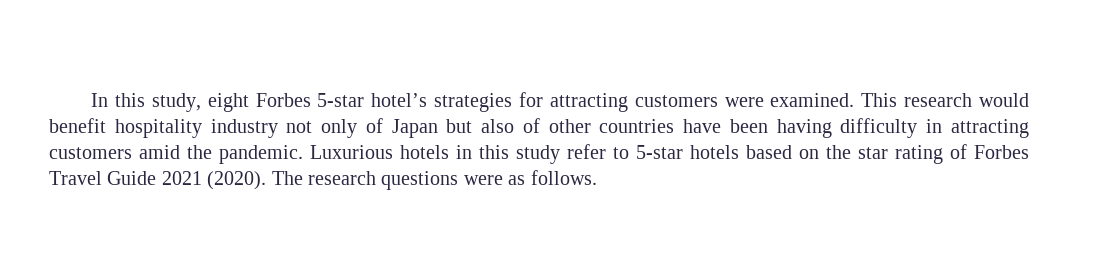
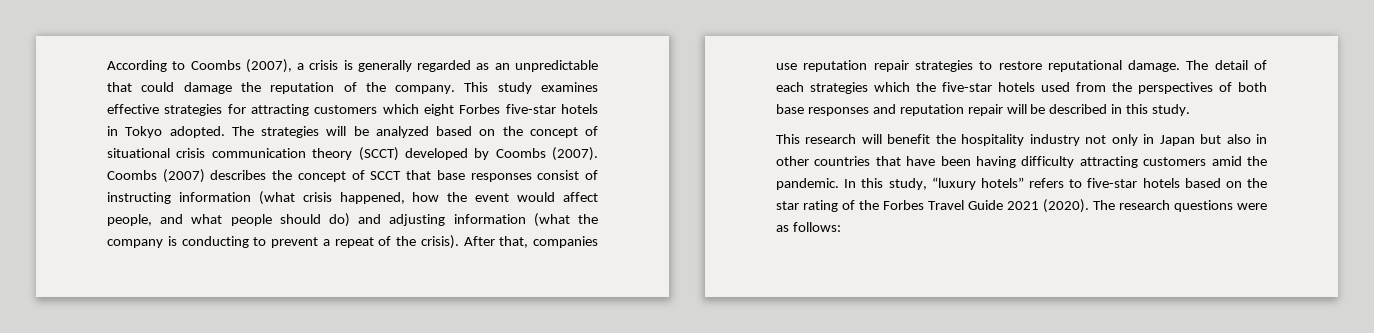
[91,92,1029,112] [49,118,106,133] In this study, eight Forbes 5-star hotel’s strategies for attracting customers were examined. This research would benefit -> [107,59,598,73] [107,82,598,94] [107,104,598,116] [107,126,598,138] [107,147,598,161] [107,169,599,183] [107,191,599,205] [107,213,598,227] [107,235,598,249] [776,60,1267,72] [776,82,1267,94] [776,104,1191,116] [776,134,956,144] According to Coombs (2007), a crisis is generally regarded as an unpredictable that could damage the reputation of the company. This study examines effective strategies for attracting customers which eight Forbes five-star hotels in Tokyo adopted. The strategies will be analyzed based on the concept of situational crisis communication theory (SCCT) developed by Coombs (2007). Coombs (2007) describes the concept of SCCT that base responses consist of instructing information (what crisis happened, how the event would affect people, and what people should do) and adjusting information (what the company is conducting to prevent a repeat of the crisis). After that, companies use reputation repair strategies to restore reputational damage. The detail of each strategies which the five-star hotels used from the perspectives of both base responses and reputation repair will be described in this study. // This research will benefit the
[365,118,383,133] of -> [1143,134,1155,144] in
[522,118,540,133] of -> [1256,134,1267,144] in
(675, 126) none -> [875,156,901,166] that
[926,119,943,133] in -> (1075, 162) none
[310,144,683,164] Luxurious hotels in this study refer to 5-star -> [844,177,1138,190] In this study, “luxury hotels” refers to five-star
(967, 151) none -> [859,200,879,210] the
[530,170,597,185] follows. -> [792,222,841,232] follows:

